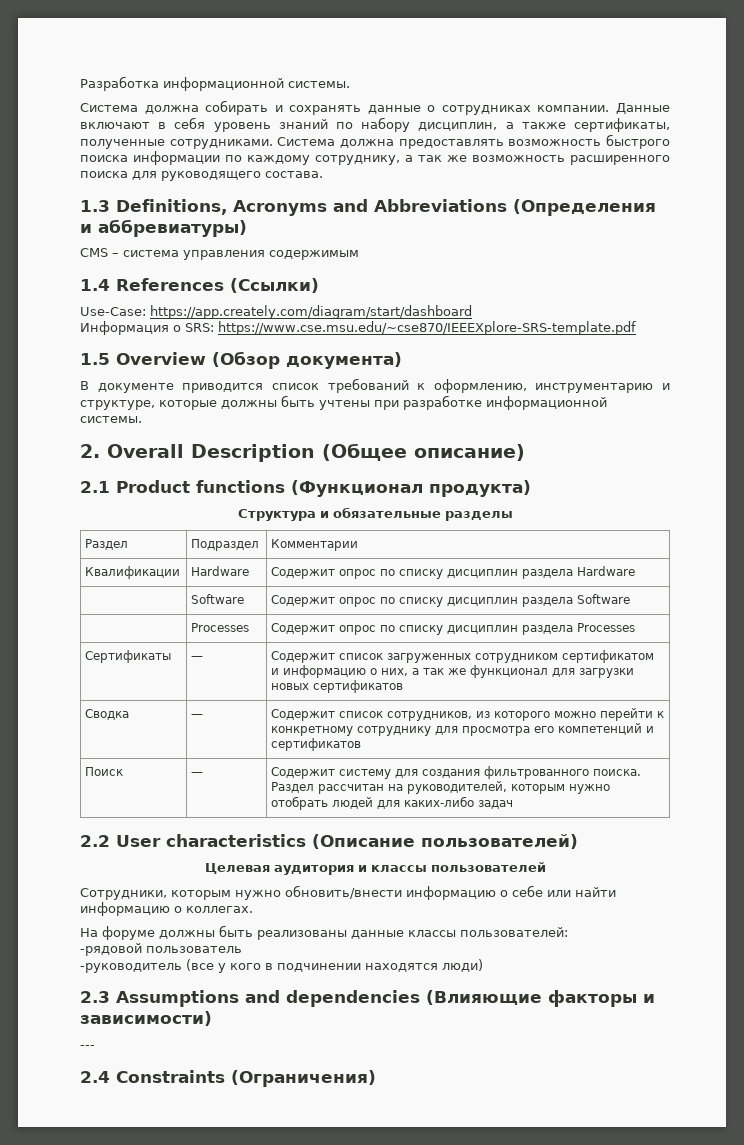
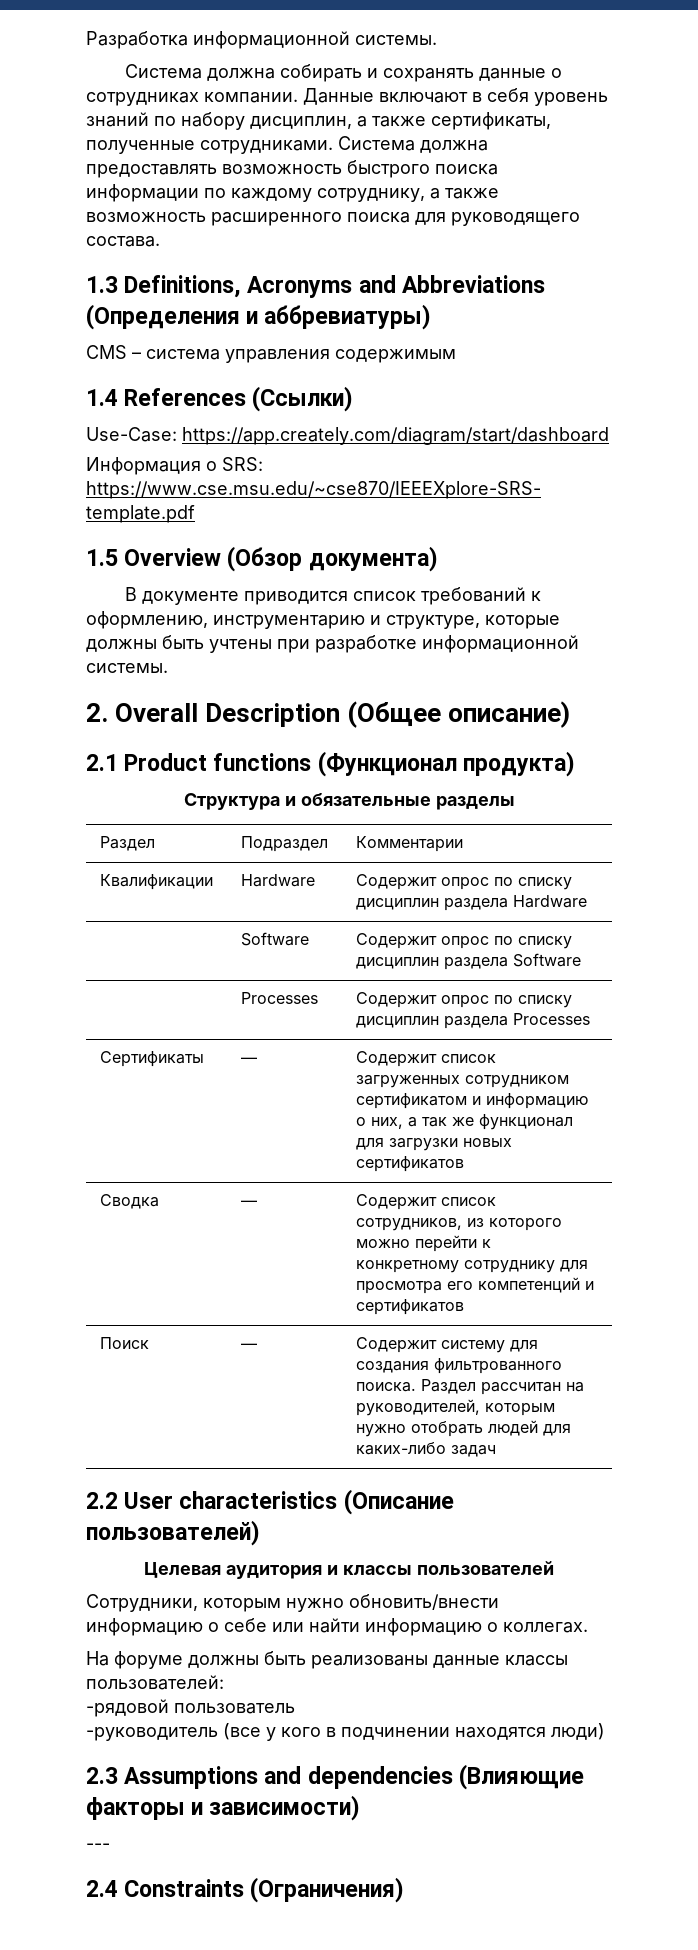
[418,155,467,162] так же -> [445,188,499,199] также

